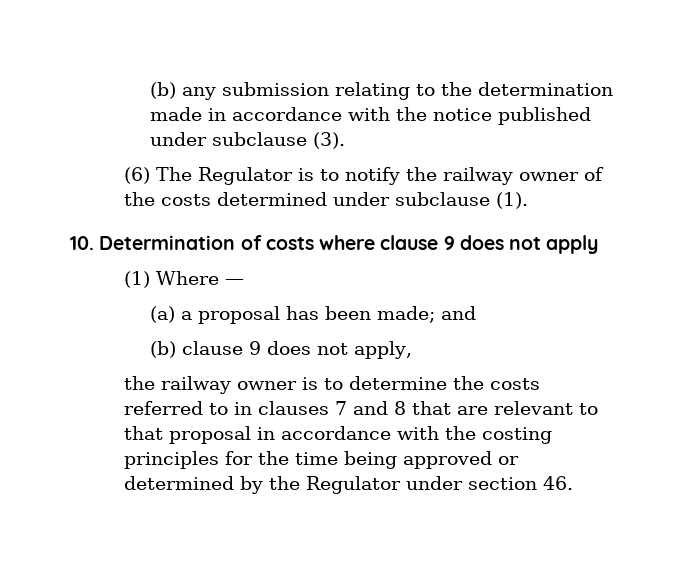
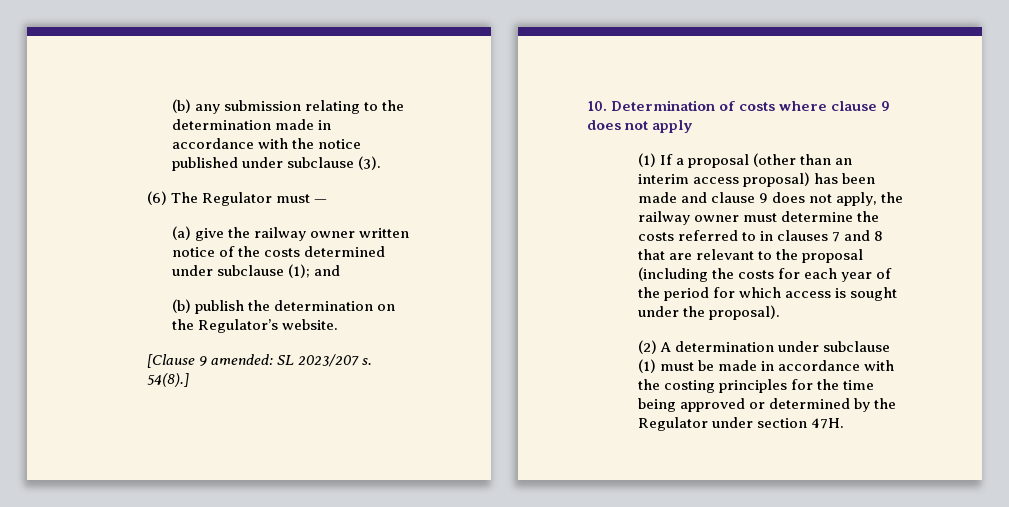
[297,167,579,185] is to notify the railway owner -> [275,194,328,203] [172,226,410,241] [172,247,216,257] must — // (a) give the railway owner written notice
[495,192,528,209] (1). -> [288,264,341,278] [172,299,396,314] [172,319,339,333] [146,354,373,368] [146,373,189,387] (1); and // (b) publish the determination on the Regulator’s website. // [Clause 9 amended: SL 2023/207 s. 54(8).]
[155,271,244,285] [150,306,281,324] Where — // (a) a proposal -> [659,153,853,168] [637,172,810,187] If a proposal (other than an interim access proposal)
[377,306,477,323] [150,341,177,358] made; and // (b) -> [637,192,707,203] made and
[123,376,343,394] // the railway owner is to -> [881,192,904,203] [637,211,777,225] the railway owner must
[123,426,251,444] that proposal -> [776,249,864,263] [637,267,893,282] [637,287,898,301] [637,305,780,320] [637,340,891,354] [637,359,757,373] the proposal (including the costs for each year of the period for which access is sought under the proposal). // (2) A determination under subclause (1) must be made
[542,476,573,490] 46. -> [810,418,844,429] 47H.

